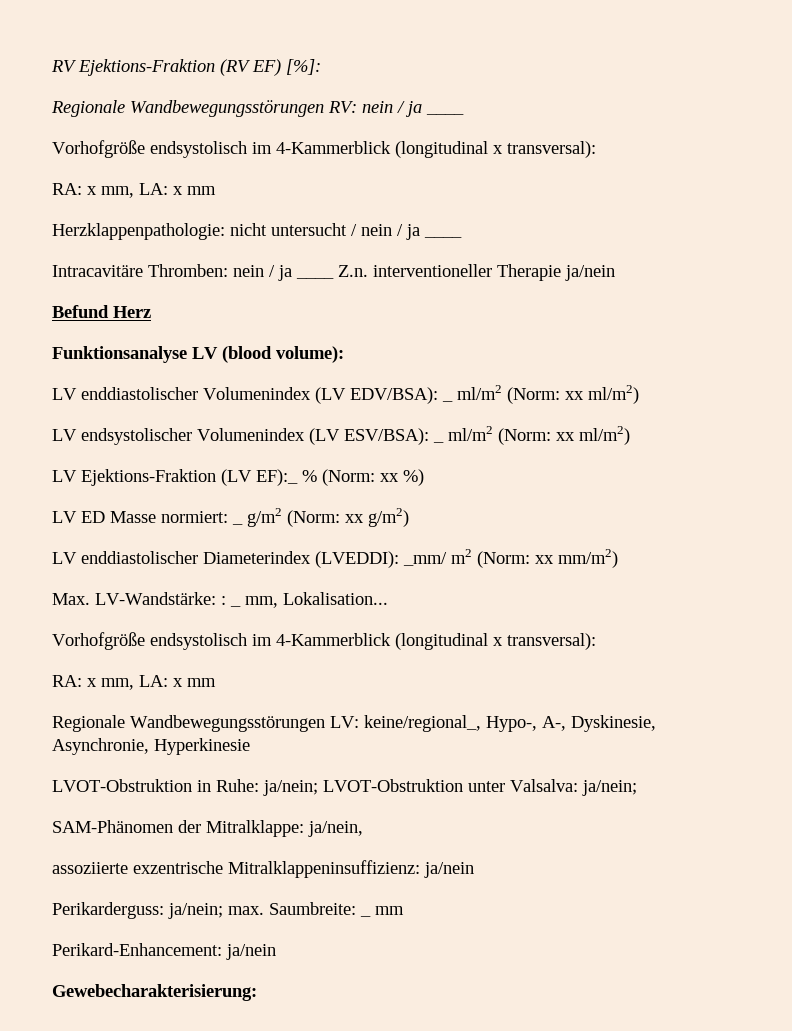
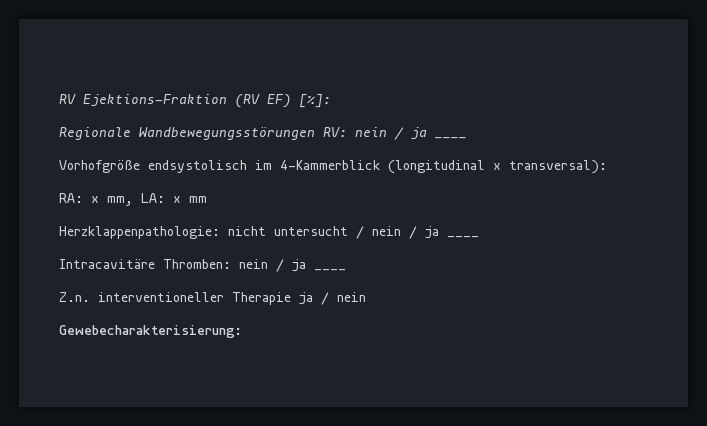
(334, 278) none -> (346, 270) //
[565,265,615,281] [52,305,151,318] [52,346,344,363] [52,387,453,404] [457,385,639,404] [52,428,444,445] [448,426,630,445] [52,469,424,486] [52,511,228,523] [232,508,409,527] [52,549,618,568] [52,592,226,605] [230,592,388,608] [52,632,596,650] [52,675,216,690] [52,715,656,732] [52,738,250,755] [52,779,637,796] [52,820,363,837] [52,860,474,878] [52,902,356,919] [360,915,371,917] [375,906,404,915] [52,943,276,960] ja/nein // Befund Herz // Funktionsanalyse LV (blood volume): // LV enddiastolischer Volumenindex (LV EDV/BSA): _ ml/m2 (Norm: xx ml/m2) // LV endsystolischer Volumenindex (LV ESV/BSA): _ ml/m2 (Norm: xx ml/m2) // LV Ejektions-Fraktion (LV EF):_ % (Norm: xx %) // LV ED Masse normiert: _ g/m2 (Norm: xx g/m2) // LV enddiastolischer Diameterindex (LVEDDI): _mm/ m2 (Norm: xx mm/m2) // Max. LV-Wandstärke: : _ mm, Lokalisation... // Vorhofgröße endsystolisch im 4-Kammerblick (longitudinal x transversal): // RA: x mm, LA: x mm // Regionale Wandbewegungsstörungen LV: keine/regional_, Hypo-, A-, Dyskinesie, Asynchronie, Hyperkinesie // LVOT-Obstruktion in Ruhe: ja/nein; LVOT-Obstruktion unter Valsalva: ja/nein; // SAM-Phänomen der Mitralklappe: ja/nein, // assoziierte exzentrische Mitralklappeninsuffizienz: ja/nein // Perikarderguss: ja/nein; max. Saumbreite: _ mm // Perikard-Enhancement: ja/nein -> [299,292,366,305] ja / nein

